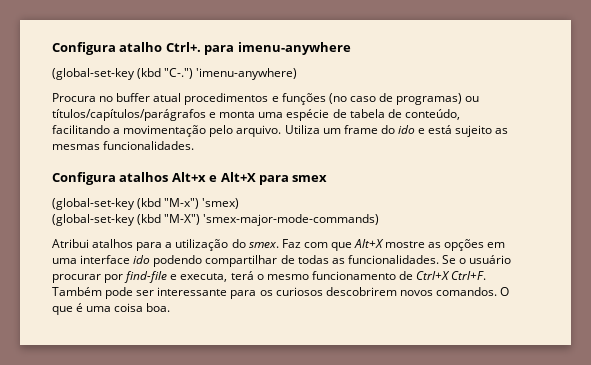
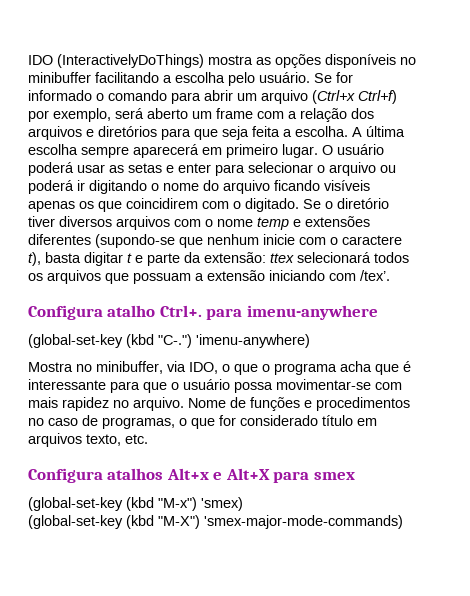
(52, 48) none -> [28,54,416,68] [28,72,353,86] [28,90,397,104] [28,108,374,122] [28,126,405,140] [28,144,384,158] [28,162,396,176] [28,180,370,194] [28,198,389,212] [28,216,370,230] [28,234,402,248] [28,252,409,266] [28,270,390,284] IDO (InteractivelyDoThings) mostra as opções disponíveis no minibuffer facilitando a escolha pelo usuário. Se for informado o comando para abrir um arquivo (Ctrl+x Ctrl+f) por exemplo, será aberto um frame com a relação dos arquivos e diretórios para que seja feita a escolha. A última escolha sempre aparecerá em primeiro lugar. O usuário poderá usar as setas e enter para selecionar o arquivo ou poderá ir digitando o nome do arquivo ficando visíveis apenas os que coincidirem com o digitado. Se o diretório tiver diversos arquivos com o nome temp e extensões diferentes (supondo-se que nenhum inicie com o caractere t), basta digitar t e parte da extensão: ttex selecionará todos os arquivos que possuam a extensão iniciando com /tex’. //
[52,93,480,105] [52,109,460,121] [52,125,509,137] [52,141,195,150] Procura no buffer atual procedimentos e funções (no caso de programas) ou títulos/capítulos/parágrafos e monta uma espécie de tabela de conteúdo, facilitando a movimentação pelo arquivo. Utiliza um frame do ido e está sujeito as mesmas funcionalidades. -> [28,361,411,375] [28,379,402,393] [28,397,410,411] [28,415,377,429] [28,433,148,447] Mostra no minibuffer, via IDO, o que o programa acha que é interessante para que o usuário possa movimentar-se com mais rapidez no arquivo. Nome de funções e procedimentos no caso de programas, o que for considerado título em arquivos texto, etc.
[52,239,506,251] [52,255,512,267] [52,271,487,283] [52,287,510,299] [52,303,171,315] // Atribui atalhos para a utilização do smex. Faz com que Alt+X mostre as opções em uma interface ido podendo compartilhar de todas as funcionalidades. Se o usuário procurar por find-file e executa, terá o mesmo funcionamento de Ctrl+X Ctrl+F. Também pode ser interessante para os curiosos descobrirem novos comandos. O que é uma coisa boa. -> (403, 522) none

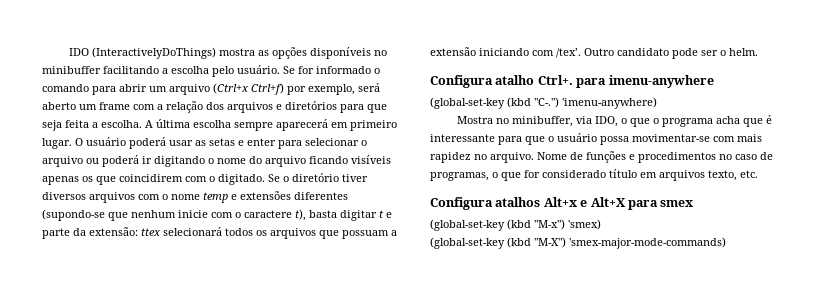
(390, 275) none -> [584,48,758,59] Outro candidato pode ser o helm.

